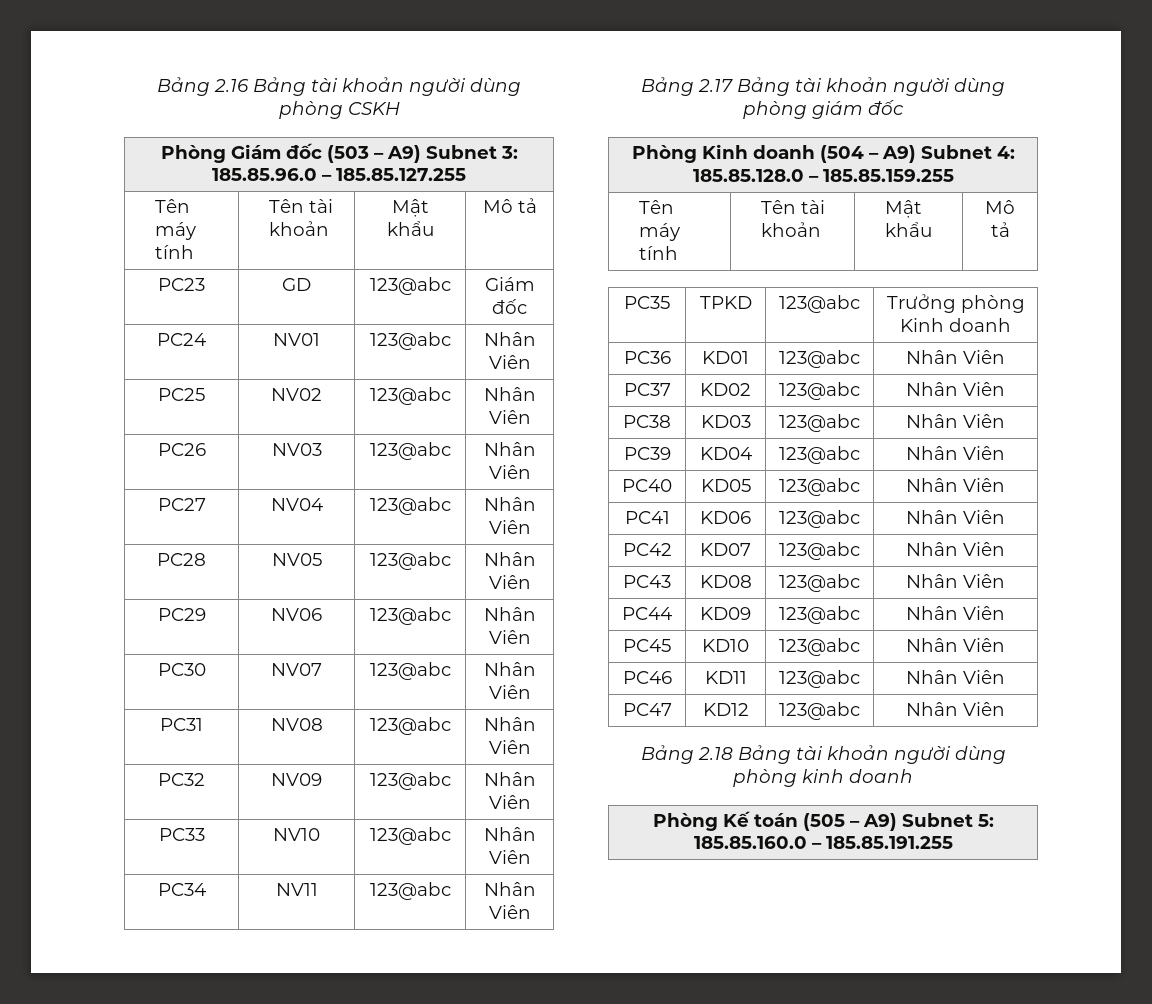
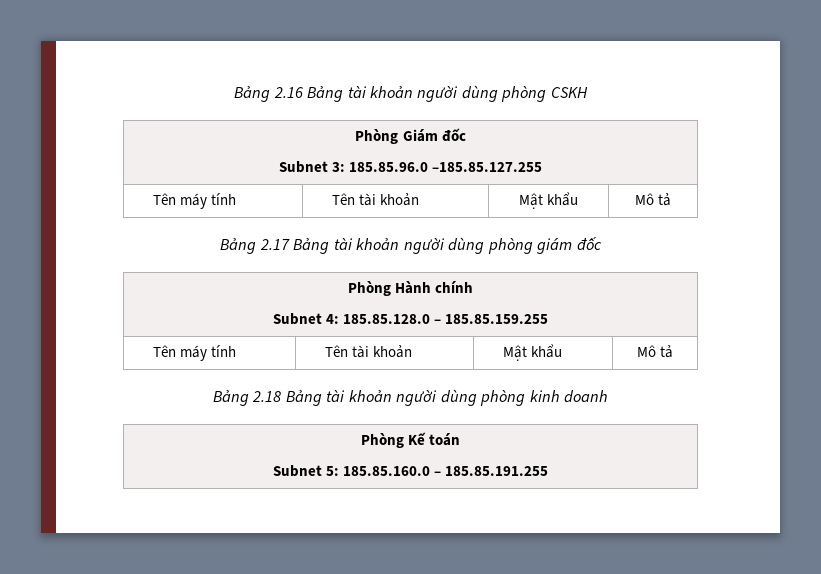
[326,145,421,163] (503 – A9) -> (466, 134) //
[322,168,466,181] – 185.85.127.255 -> [432,162,543,172] –185.85.127.255
[158,278,205,291] [282,278,311,291] [369,277,451,295] [484,277,535,291] [492,299,527,314] [157,333,206,346] [273,333,320,346] [369,332,451,350] [483,332,536,346] [488,355,531,369] [158,388,205,401] [271,388,322,401] [369,387,451,405] [483,387,536,401] [488,410,531,424] [157,443,206,456] [271,443,322,456] [369,442,451,460] [483,442,536,456] [488,465,531,479] [157,498,206,511] [270,498,323,511] [369,497,451,515] [483,497,536,511] [488,520,531,534] [157,553,206,566] [271,553,322,566] [369,552,451,570] [483,552,536,566] [488,575,531,589] [157,608,206,621] [271,608,322,621] [369,607,451,625] [483,607,536,621] [488,630,531,644] [157,663,206,676] [271,663,322,676] [369,662,451,680] [483,662,536,676] [488,685,531,699] [160,718,203,731] [270,718,323,731] [369,717,451,735] [483,717,536,731] [488,740,531,754] [158,773,205,786] [271,773,322,786] [369,772,451,790] [483,772,536,786] [488,795,531,809] [158,828,205,841] [273,828,320,841] [369,827,451,845] [483,827,536,841] [488,850,531,864] [157,883,206,896] [275,883,318,896] [369,882,451,900] [483,882,536,896] [488,905,531,919] // PC23 | GD | 123@abc | Giám đốc // PC24 | NV01 | 123@abc | Nhân Viên // PC25 | NV02 | 123@abc | Nhân Viên // PC26 | NV03 | 123@abc | Nhân Viên // PC27 | NV04 | 123@abc | Nhân Viên // PC28 | NV05 | 123@abc | Nhân Viên // PC29 | NV06 | 123@abc | Nhân Viên // PC30 | NV07 | 123@abc | Nhân Viên // PC31 | NV08 | 123@abc | Nhân Viên // PC32 | NV09 | 123@abc | Nhân Viên // PC33 | NV10 | 123@abc | Nhân Viên // PC34 | NV11 | 123@abc | Nhân Viên -> (672, 199) none
[701,144,916,163] Kinh doanh (504 – A9) -> [395,281,474,294] Hành chính //
[624,296,670,309] [699,296,752,309] [779,295,860,313] [886,294,1025,313] [900,318,1011,332] [623,351,671,364] [702,351,749,364] [779,350,860,368] [906,350,1005,364] [623,383,671,396] [700,383,751,396] [779,382,860,400] [906,382,1005,396] [623,415,671,428] [700,415,751,428] [779,414,860,432] [906,414,1005,428] [623,447,671,460] [699,447,752,460] [779,446,860,464] [906,446,1005,460] [622,479,672,492] [700,479,751,492] [779,478,860,496] [906,478,1005,492] [624,511,670,524] [700,511,751,524] [779,510,860,528] [906,510,1005,524] [622,543,672,556] [700,543,751,556] [779,542,860,560] [906,542,1005,556] [623,575,671,588] [699,575,752,588] [779,574,860,592] [906,574,1005,588] [622,607,672,620] [700,607,751,620] [779,606,860,624] [906,606,1005,620] [623,639,671,652] [702,639,749,652] [779,638,860,656] [906,638,1005,652] [622,671,672,684] [704,671,747,684] [779,670,860,688] [906,670,1005,684] [622,703,672,716] [702,703,749,716] [779,702,860,720] [906,702,1005,716] // PC35 | TPKD | 123@abc | Trưởng phòng Kinh doanh // PC36 | KD01 | 123@abc | Nhân Viên // PC37 | KD02 | 123@abc | Nhân Viên // PC38 | KD03 | 123@abc | Nhân Viên // PC39 | KD04 | 123@abc | Nhân Viên // PC40 | KD05 | 123@abc | Nhân Viên // PC41 | KD06 | 123@abc | Nhân Viên // PC42 | KD07 | 123@abc | Nhân Viên // PC43 | KD08 | 123@abc | Nhân Viên // PC44 | KD09 | 123@abc | Nhân Viên // PC45 | KD10 | 123@abc | Nhân Viên // PC46 | KD11 | 123@abc | Nhân Viên // PC47 | KD12 | 123@abc | Nhân Viên -> (674, 351) none
[802,813,897,831] (505 – A9) -> (461, 439) //

